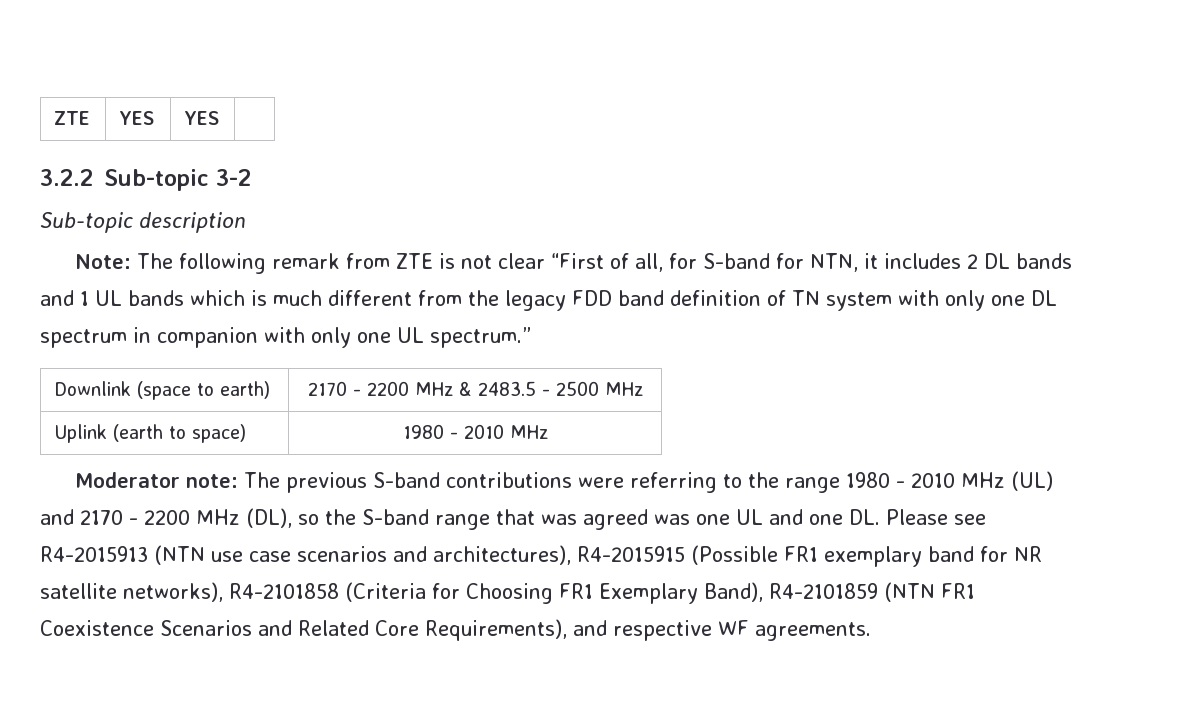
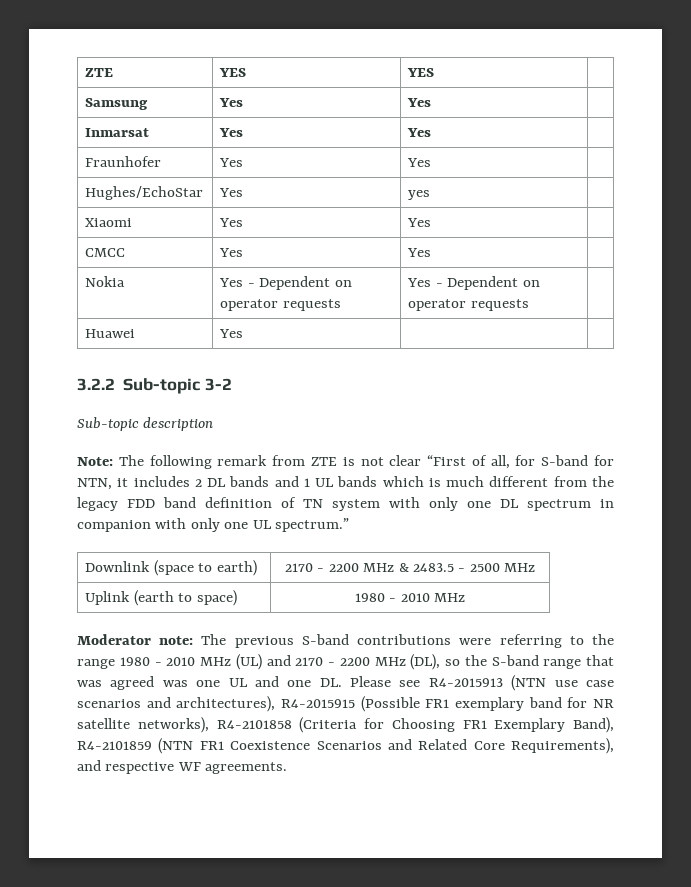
(220, 118) none -> [85,98,149,110] [219,98,244,107] [407,98,432,107] [85,128,150,137] [219,128,244,137] [407,128,432,137] [85,156,162,167] [219,158,244,167] [407,158,432,167] [85,186,204,200] [219,188,244,197] [408,190,431,200] [85,218,133,227] [219,218,244,227] [407,218,432,227] [85,248,126,257] [219,248,244,257] [407,248,432,257] [85,276,126,287] [219,276,352,290] [220,299,341,311] [407,276,540,290] [408,299,529,311] [85,329,136,338] [219,329,244,338] // Samsung | Yes | Yes | // Inmarsat | Yes | Yes | // Fraunhofer | Yes | Yes | // Hughes/EchoStar | Yes | yes | // Xiaomi | Yes | Yes | // CMCC | Yes | Yes | // Nokia | Yes - Dependent on operator requests | Yes - Dependent on operator requests | // Huawei | Yes | |

